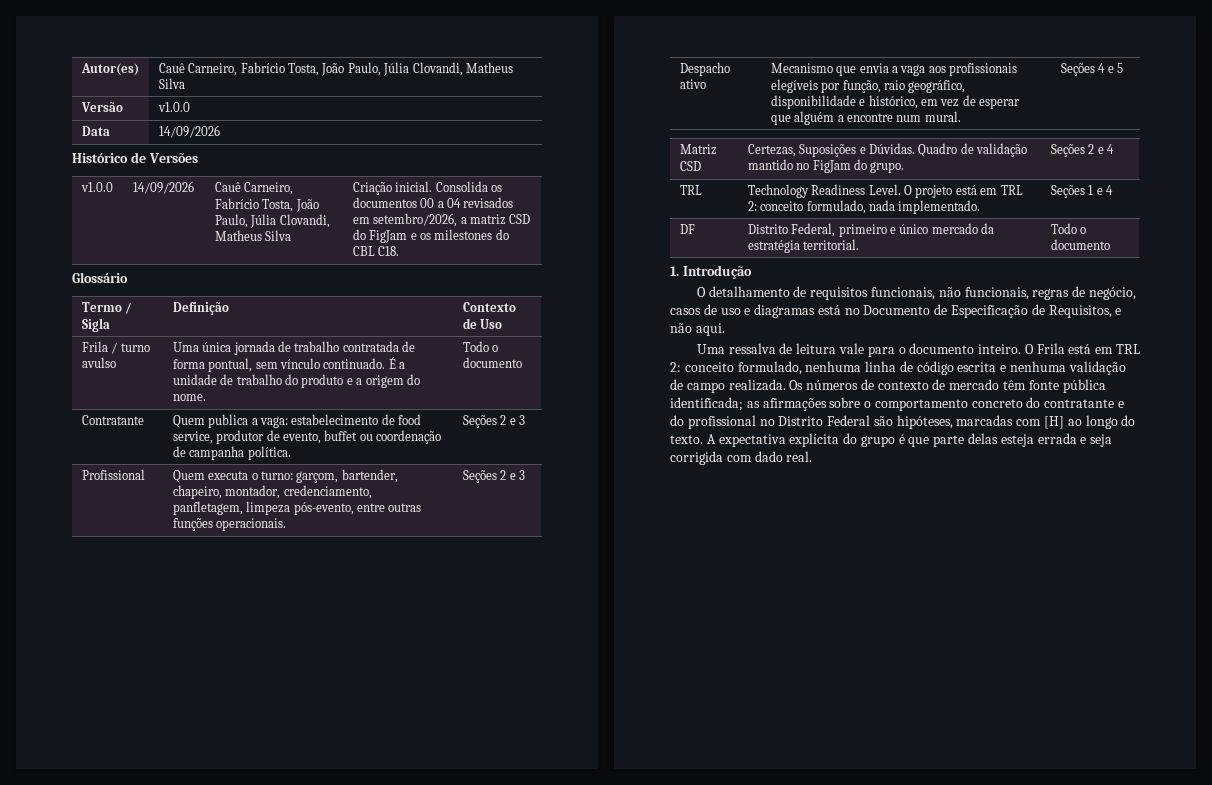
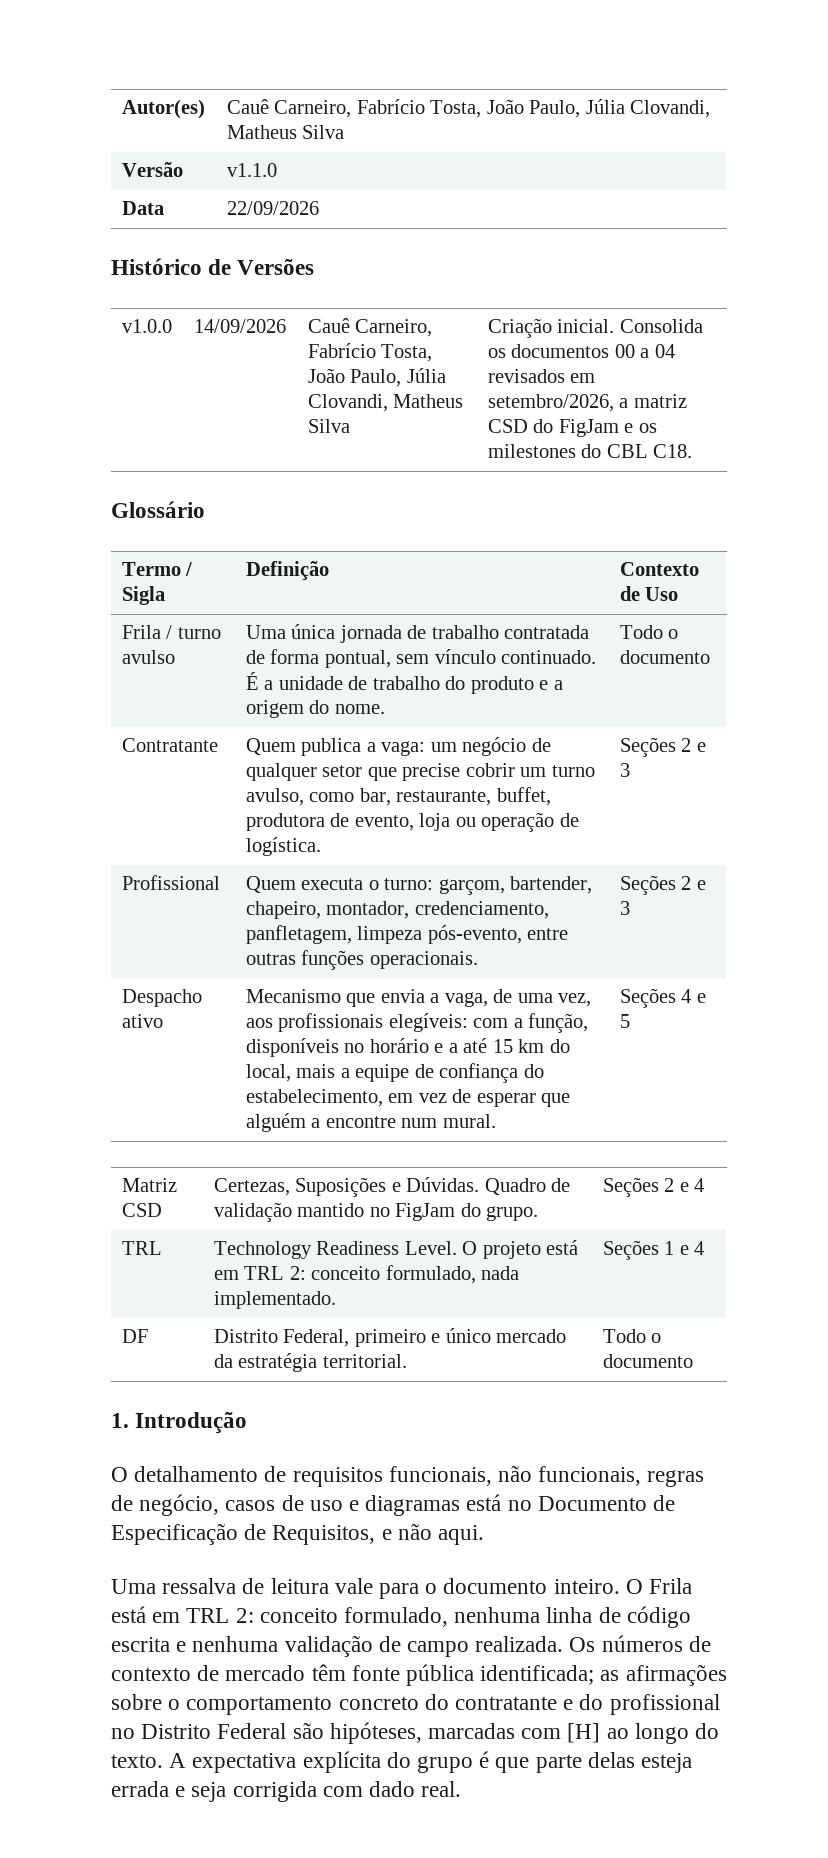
[157,102,190,112] v1.0.0 -> [226,163,277,177] v1.1.0
[158,125,220,138] 14/09/2026 -> [226,201,319,215] 22/09/2026
[291,414,422,425] [172,430,442,444] [172,446,291,460] estabelecimento de food service, produtor de evento, buffet ou coordenação de campanha política. -> [430,737,551,756] [245,763,595,781] [245,787,551,806] [245,812,579,832] [245,837,321,856] um negócio de qualquer setor que precise cobrir um turno avulso, como bar, restaurante, buffet, produtora de evento, loja ou operação de logística.
[900,63,1018,76] [770,79,966,93] [770,95,918,109] vaga aos profissionais elegíveis por função, raio geográfico, disponibilidade e histórico, -> [444,989,592,1007] [245,1013,589,1033] [245,1038,570,1057] [245,1063,544,1083] [245,1089,383,1107] vaga, de uma vez, aos profissionais elegíveis: com a função, disponíveis no horário e a até 15 km do local, mais a equipe de confiança do estabelecimento,

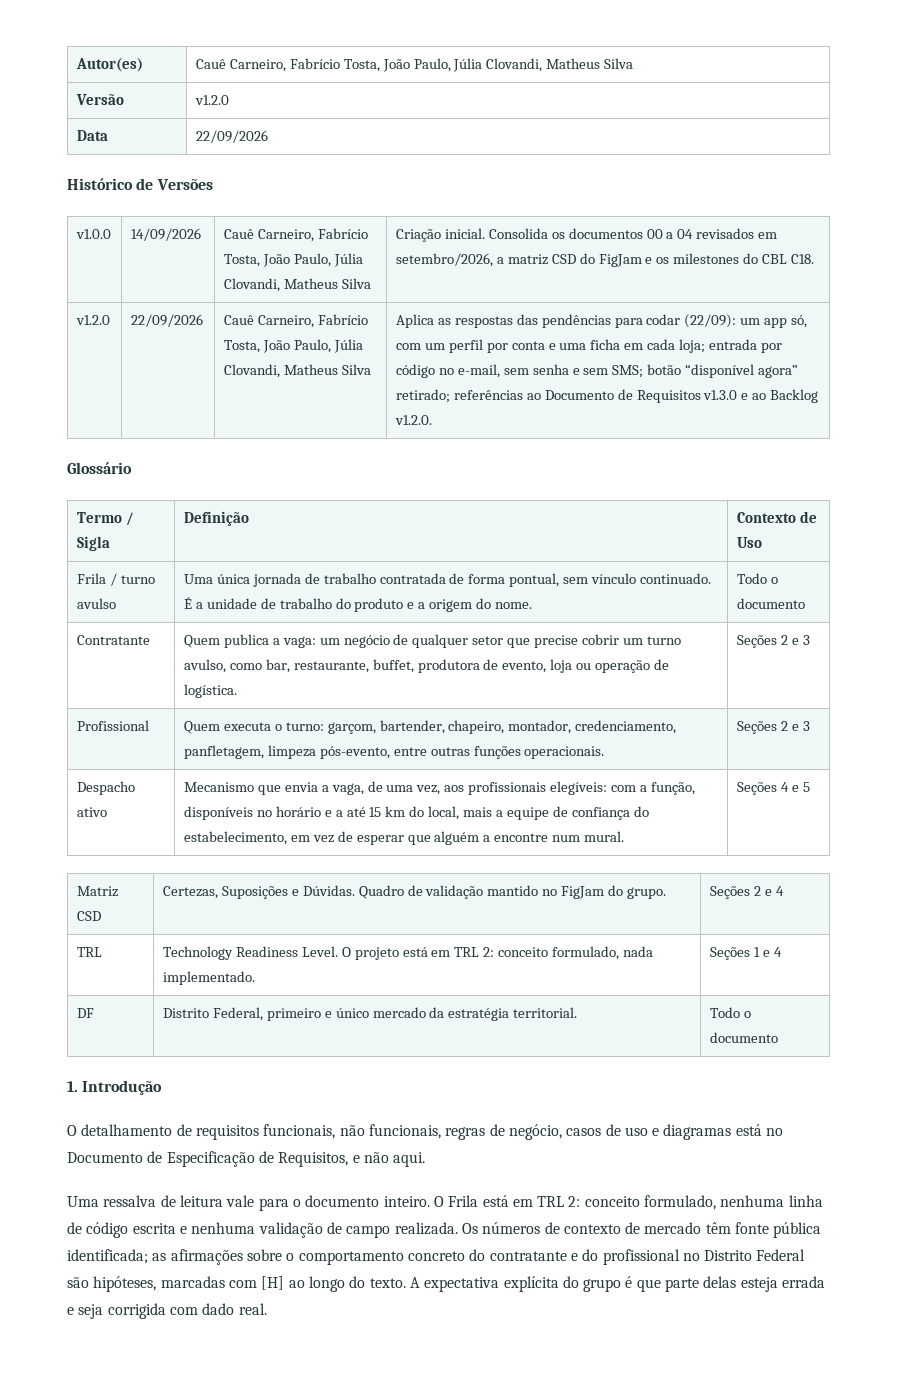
[226,163,277,177] v1.1.0 -> [194,95,229,105] v1.2.0
(693, 451) none -> [75,315,110,325] [130,314,203,327] [223,314,368,328] [223,339,363,353] [223,364,371,378] [395,314,808,328] [395,339,782,353] [395,364,799,378] [395,389,819,403] [394,415,432,425] // v1.2.0 | 22/09/2026 | Cauê Carneiro, Fabrício Tosta, João Paulo, Júlia Clovandi, Matheus Silva | Aplica as respostas das pendências para codar (22/09): um app só, com um perfil por conta e uma ficha em cada loja; entrada por código no e-mail, sem senha e sem SMS; botão “disponível agora” retirado; referências ao Documento de Requisitos v1.3.0 e ao Backlog v1.2.0.

